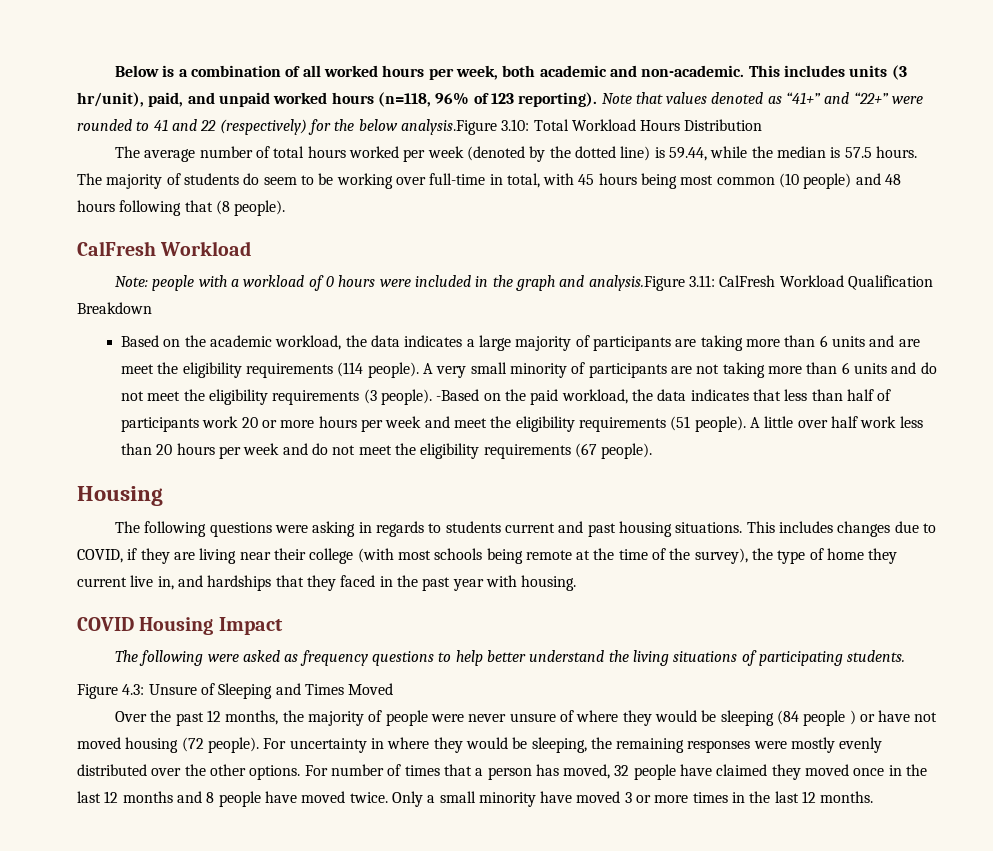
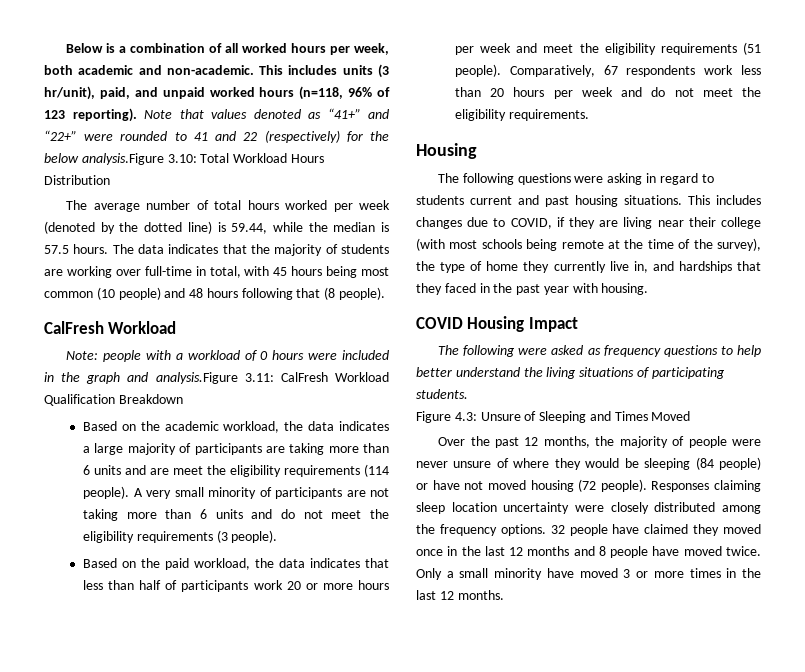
[106,173,334,189] majority of students do seem to be -> [138,244,389,256] [44,269,63,276] data indicates that the majority of students are
[436,389,480,401] -Based -> [82,558,117,568] // Based
[749,416,858,428] A little over half -> [509,65,696,77] Comparatively, 67 respondents
[483,443,653,459] requirements (67 people). -> [508,109,589,121] requirements.
[376,521,425,537] regards -> [659,173,698,185] regard
[77,577,127,587] current -> [553,261,606,273] currently
[803,710,856,726] people ) -> [719,457,761,470] people)
[263,737,883,753] [77,764,611,780] For uncertainty in where they would be sleeping, the remaining responses were mostly evenly distributed over the other options. For number of times that a person has moved, -> [651,480,761,492] [416,502,761,514] [416,524,546,536] Responses claiming sleep location uncertainty were closely distributed among the frequency options.

